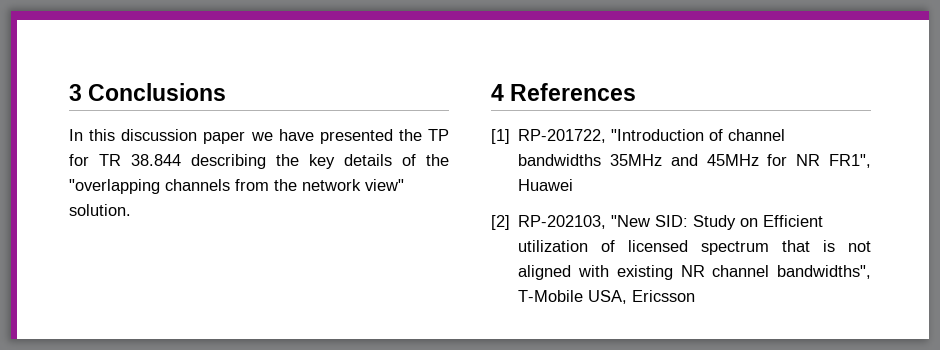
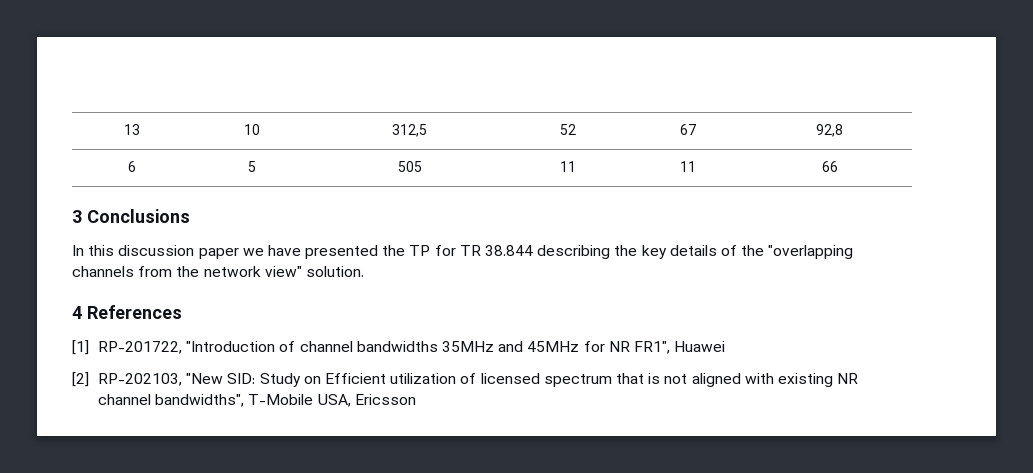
(69, 92) none -> [124,124,140,135] [243,124,260,135] [392,124,428,137] [559,124,576,135] [679,124,696,135] [816,124,843,137] [128,161,136,172] [247,161,256,172] [397,161,422,172] [559,161,576,172] [679,161,696,172] [821,161,838,172] 13 | 10 | 312,5 | 52 | 67 | 92,8 // 6 | 5 | 505 | 11 | 11 | 66 //

